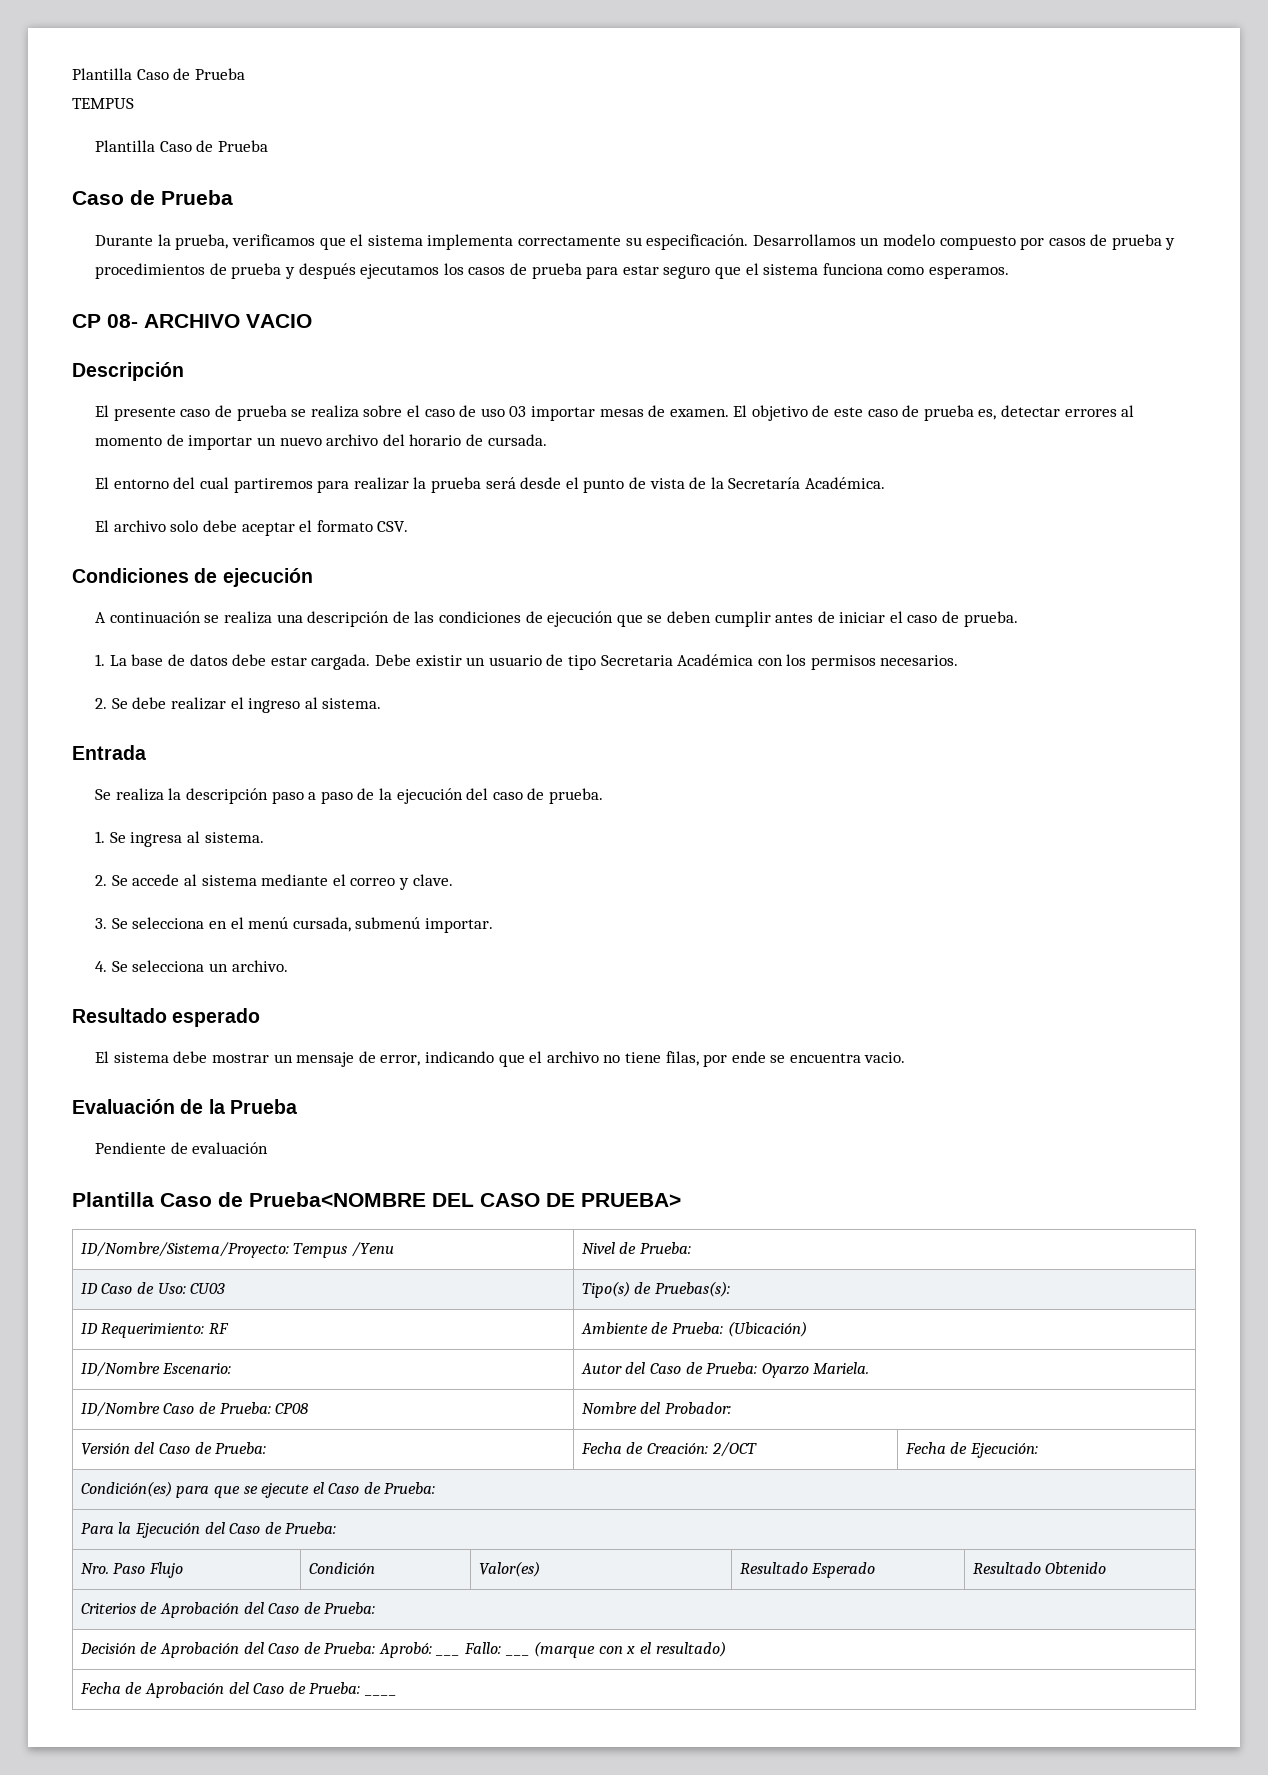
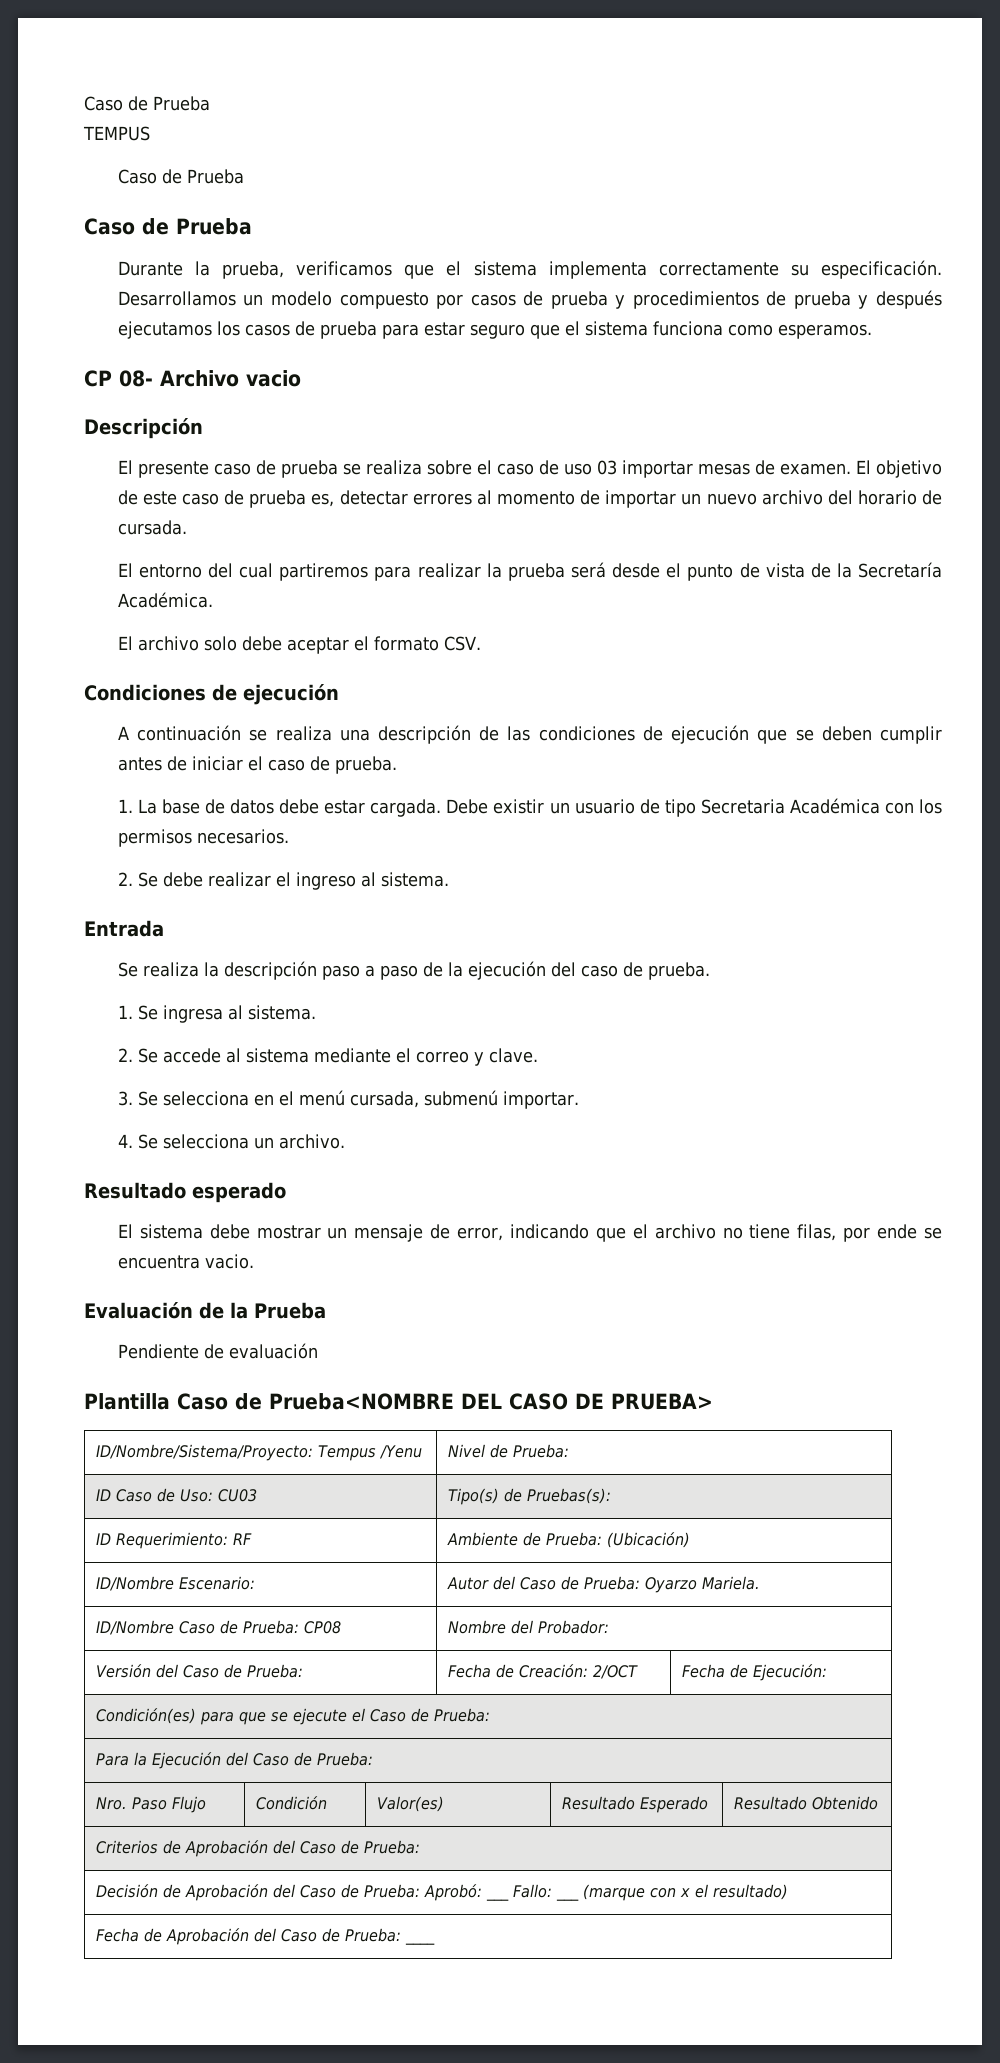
[72,68,132,80] Plantilla -> (84, 103) none
[95,140,156,152] Plantilla -> (150, 133) none
[144,314,312,328] ARCHIVO VACIO -> [160,370,301,387] Archivo vacio

